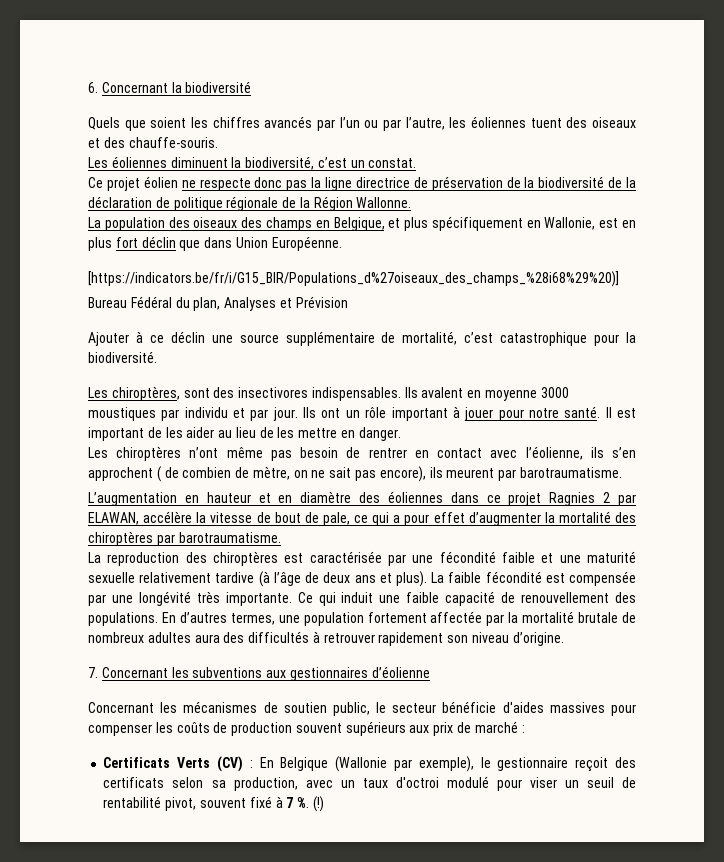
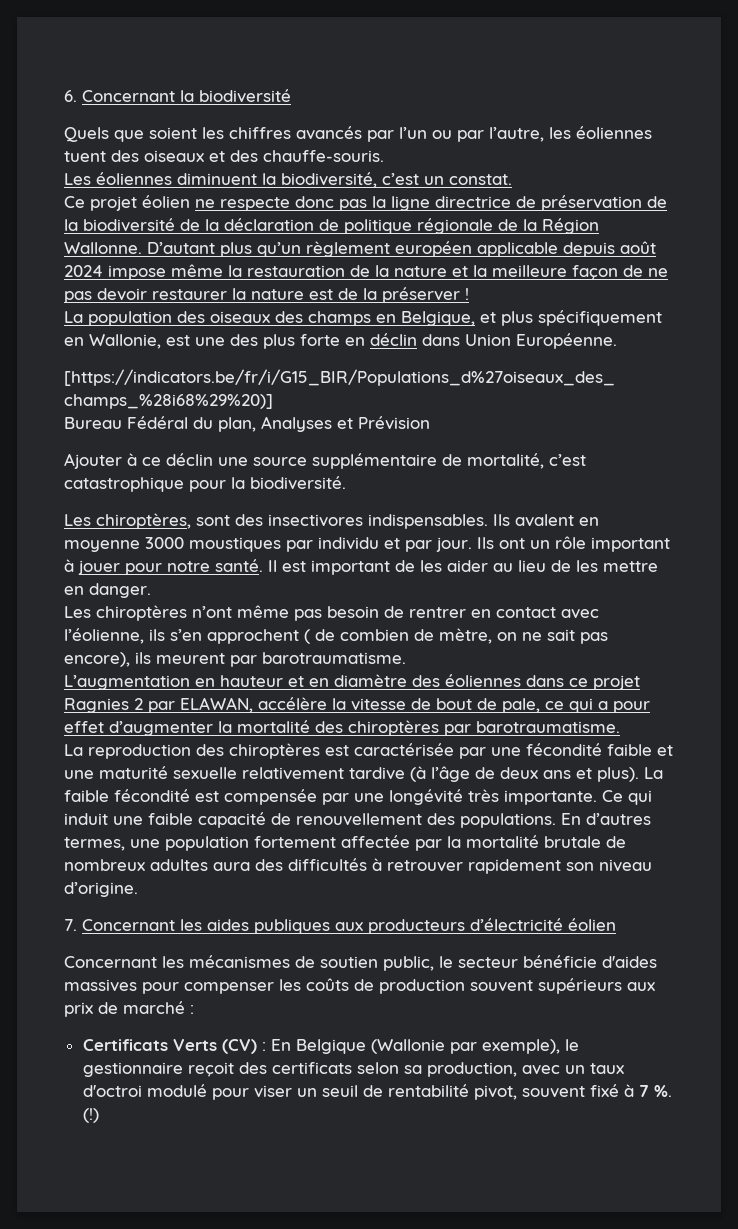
(412, 202) none -> [147,241,656,257] [64,264,668,280] [64,287,469,303] D’autant plus qu’un règlement européen applicable depuis août 2024 impose même la restauration de la nature et la meilleure façon de ne pas devoir restaurer la nature est de la préserver !
[621,220,636,228] [88,236,201,251] en plus fort déclin que -> [195,333,417,349] une des plus forte en déclin
[192,666,430,681] subventions aux gestionnaires d’éolienne -> [207,918,616,934] aides publiques aux producteurs d’électricité éolien

